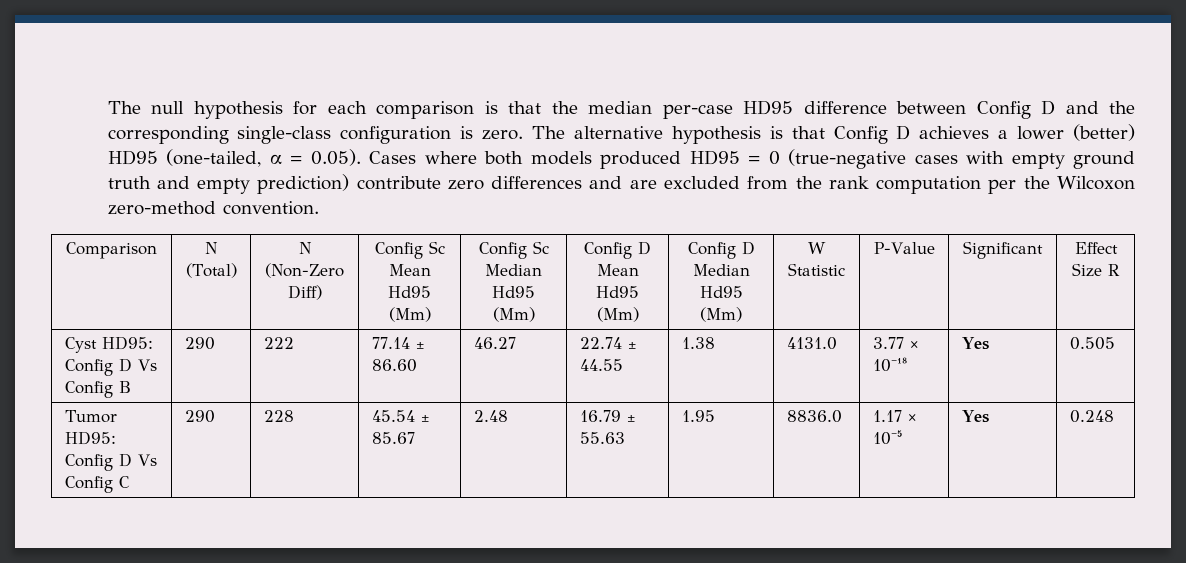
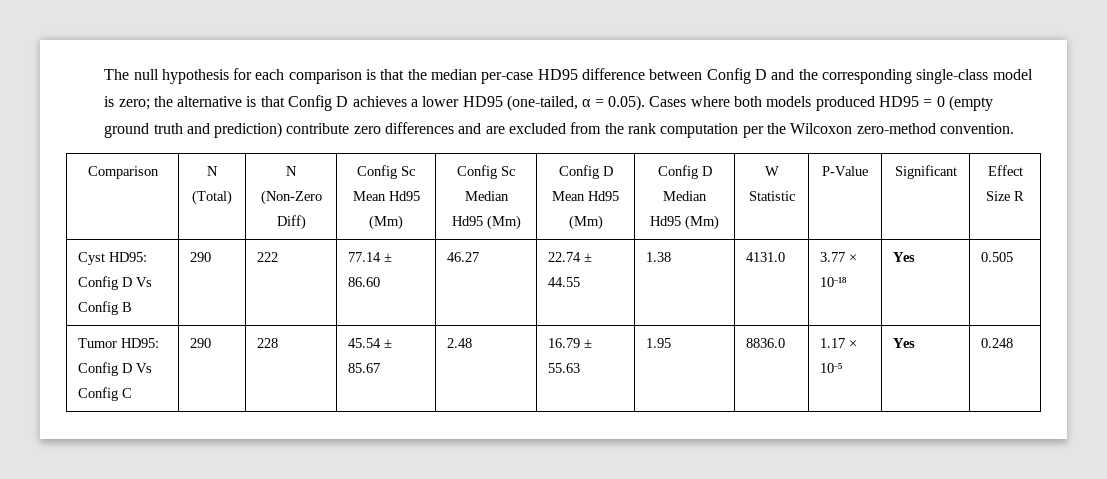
[340,126,761,144] configuration is zero. The alternative hypothesis -> [992,69,1033,80] [104,96,243,110] model is zero; the alternative
[1073,124,1135,141] (better) -> (460, 101) none
[788,149,1065,169] (true-negative cases with empty -> [948,95,993,111] (empty
[197,178,251,194] empty -> (210, 128) none

